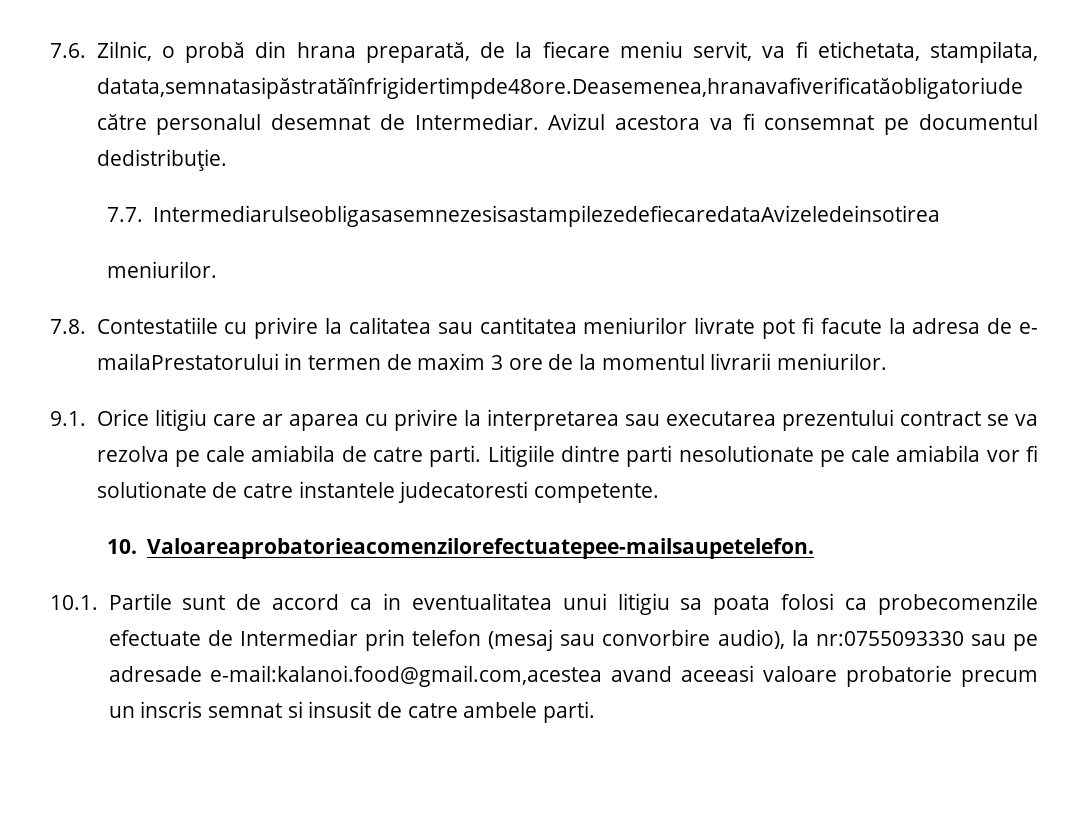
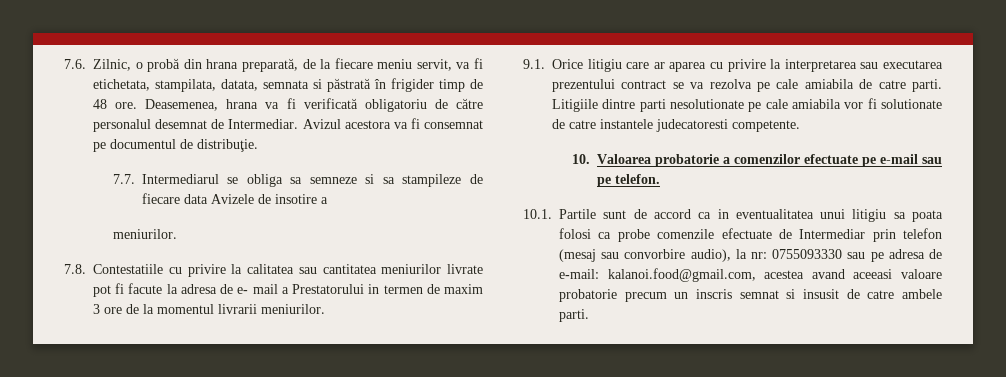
[96,77,1023,99] datata,semnatasipăstratăînfrigidertimpde48ore.Deasemenea,hranavafiverificatăobligatoriude -> [221,78,483,92] [93,98,448,112] datata, semnata si păstrată în frigider timp de 48 ore. Deasemenea, hrana va fi verificată obligatoriu de
[96,149,227,171] dedistribuţie. -> [180,139,258,152] de distribuţie.
[153,205,941,227] IntermediarulseobligasasemnezesisastampilezedefiecaredataAvizeledeinsotirea -> [141,174,483,187] [141,193,328,204] Intermediarul se obliga sa semneze si sa stampileze de fiecare data Avizele de insotire a
[96,353,279,370] mailaPrestatorului -> [252,284,365,294] mail a Prestatorului
[147,538,815,559] Valoareaprobatorieacomenzilorefectuatepee-mailsaupetelefon. -> [596,154,942,167] [596,174,660,187] Valoarea probatorie a comenzilor efectuate pe e-mail sau pe telefon.
[877,593,1038,615] probecomenzile -> [617,229,715,242] probe comenzile
[815,631,1038,651] [108,665,603,687] nr:0755093330 sau pe adresade e-mail:kalanoi.food@gmail.com,acestea -> [751,249,942,262] [559,268,805,282] nr: 0755093330 sau pe adresa de e-mail: kalanoi.food@gmail.com, acestea

